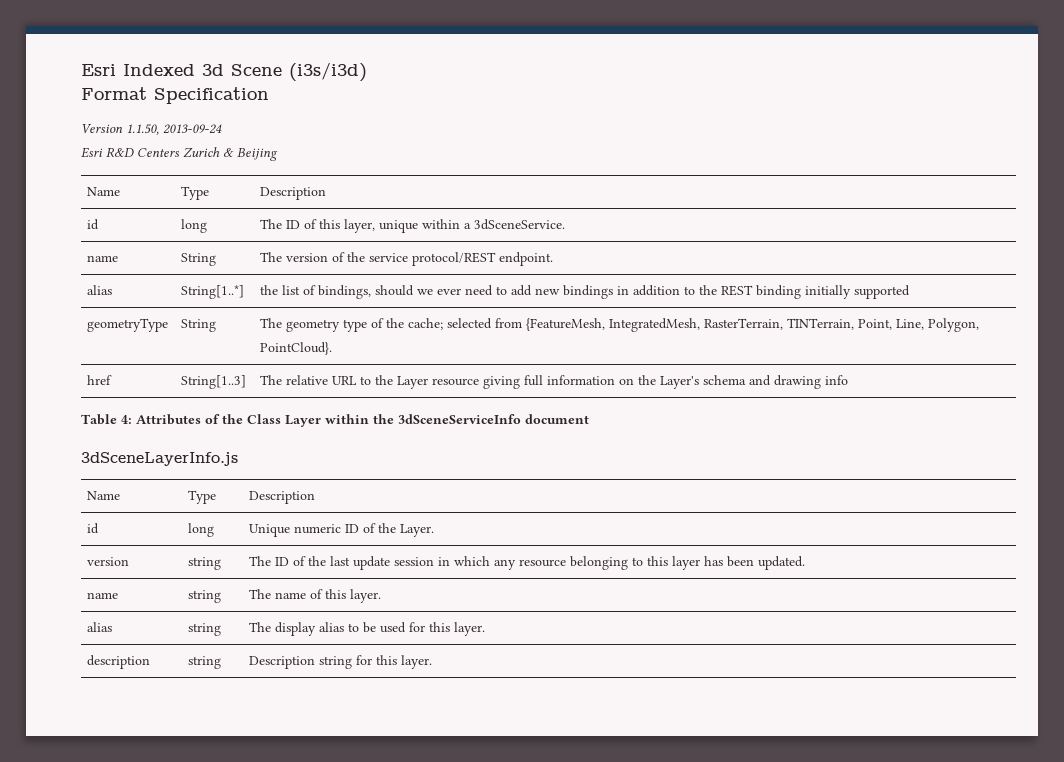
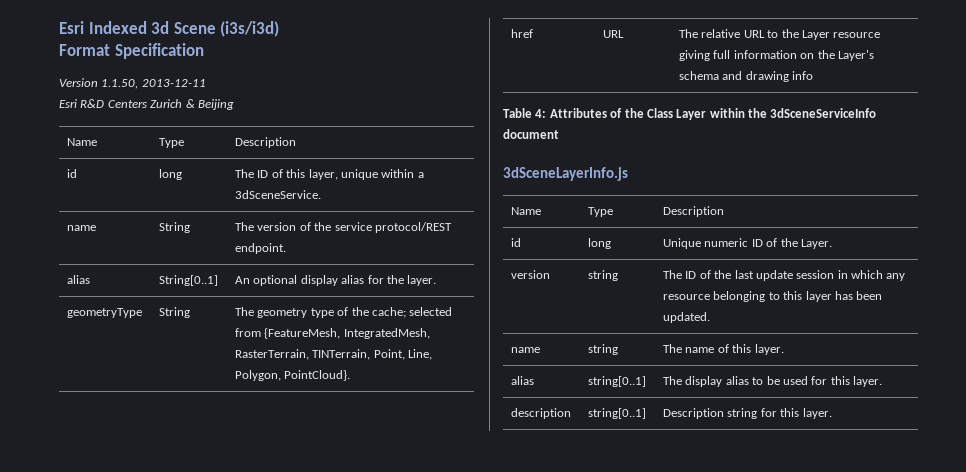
[163,124,222,134] 2013-09-24 -> [141,79,206,87] 2013-12-11
[181,285,245,299] [260,285,911,299] String[1..*] | the list of bindings, should we ever need to add new bindings in addition to the REST binding initially supported -> [159,275,219,286] [235,275,437,286] String[0..1] | An optional display alias for the layer.
[181,375,247,389] String[1..3] -> [603,30,625,38] URL
[188,623,222,636] string -> [588,376,647,387] string[0..1]
[188,656,222,669] string -> [588,408,647,419] string[0..1]

